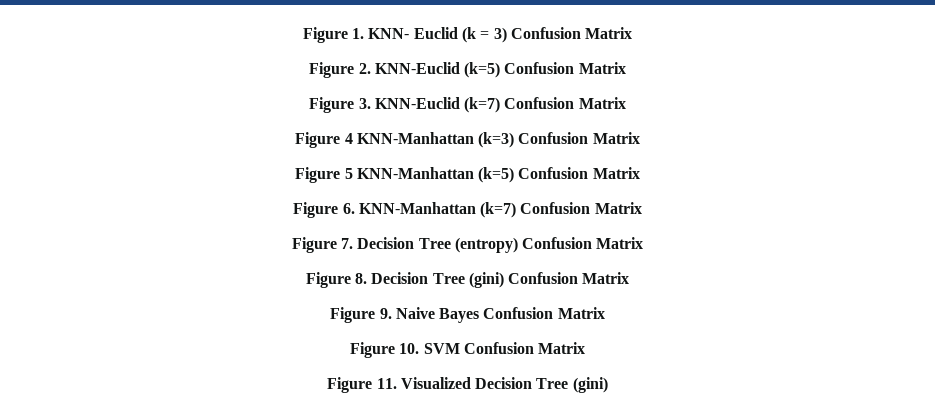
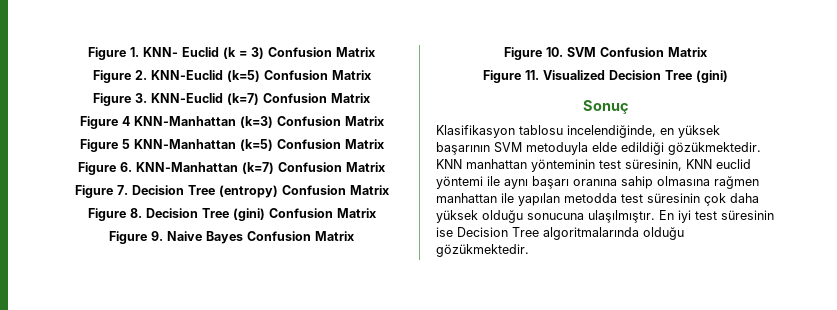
(608, 385) none -> [582,100,629,114] [436,125,720,138] [436,142,761,155] [436,159,751,172] [436,176,759,189] [436,193,759,206] [436,210,774,223] [436,227,684,240] [436,244,529,257] // Sonuç // Klasifikasyon tablosu incelendiğinde, en yüksek başarının SVM metoduyla elde edildiği gözükmektedir. KNN manhattan yönteminin test süresinin, KNN euclid yöntemi ile aynı başarı oranına sahip olmasına rağmen manhattan ile yapılan metodda test süresinin çok daha yüksek olduğu sonucuna ulaşılmıştır. En iyi test süresinin ise Decision Tree algoritmalarında olduğu gözükmektedir.

